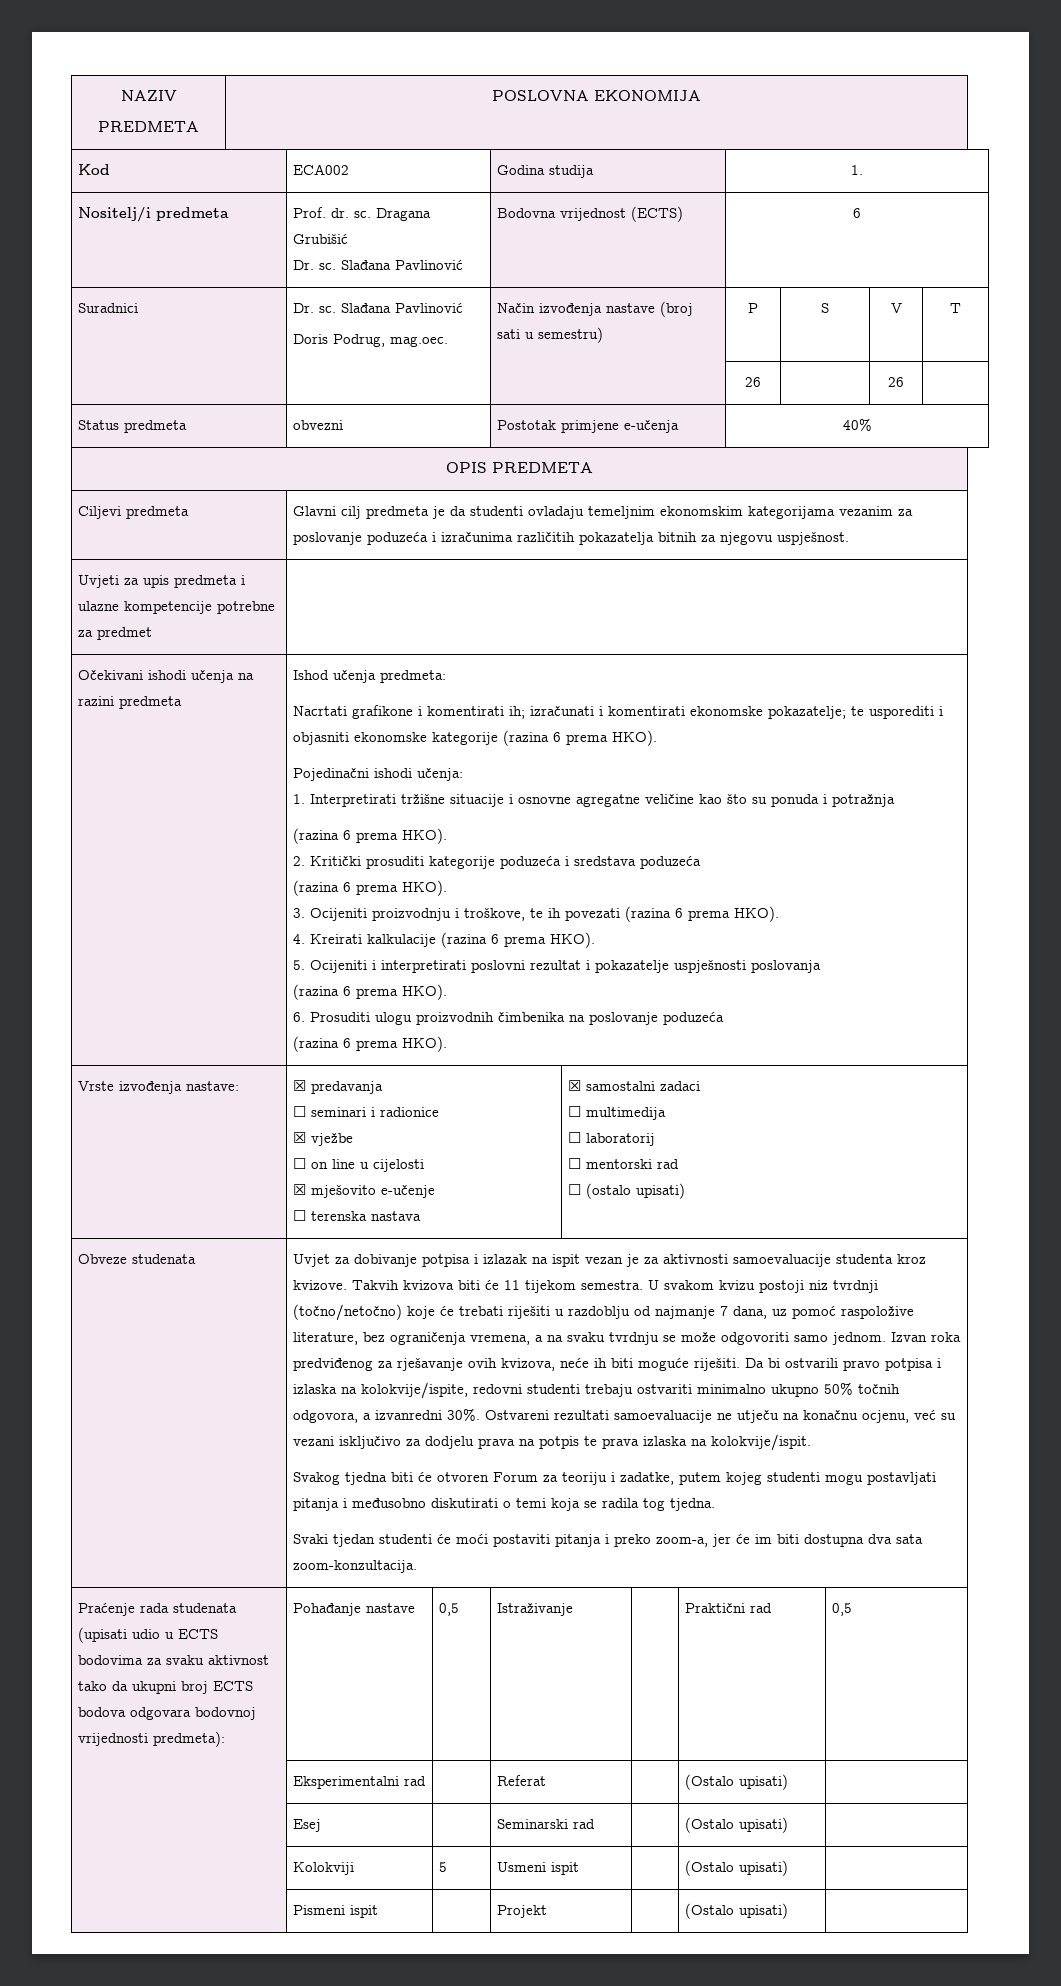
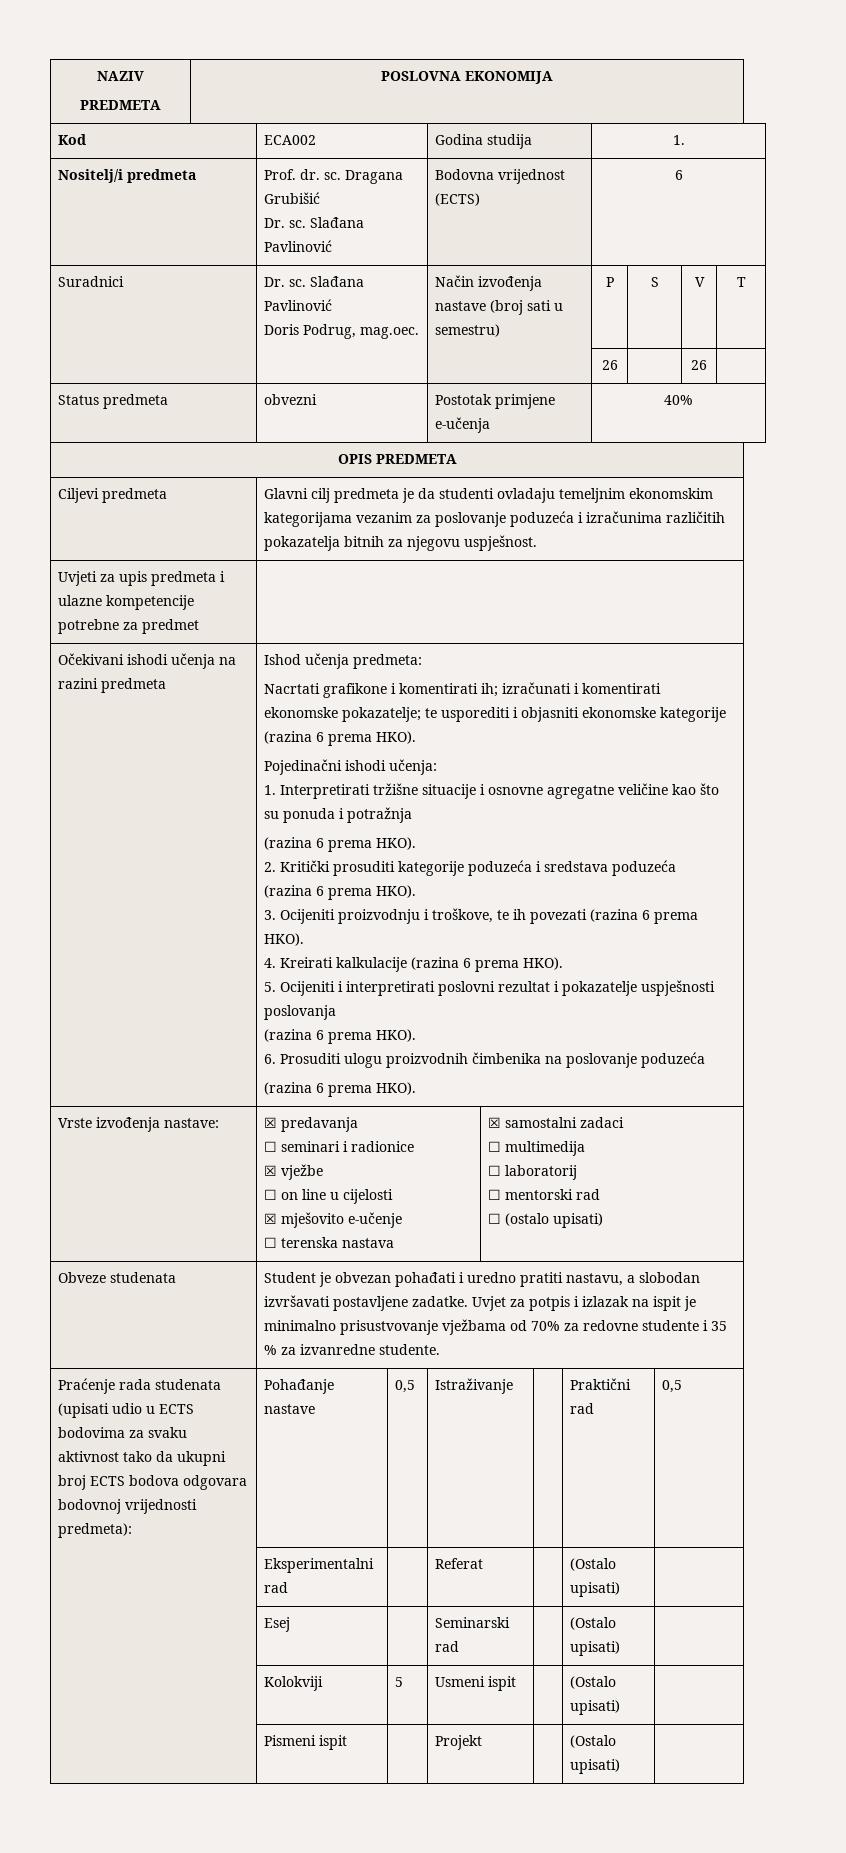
[292,1254,926,1267] [292,1280,878,1293] [292,1304,914,1321] [292,1332,961,1345] [292,1358,941,1371] [292,1382,900,1399] [292,1408,956,1423] [292,1434,811,1451] [292,1472,936,1485] [292,1498,715,1511] [292,1534,923,1547] [292,1560,417,1573] Uvjet za dobivanje potpisa i izlazak na ispit vezan je za aktivnosti samoevaluacije studenta kroz kvizove. Takvih kvizova biti će 11 tijekom semestra. U svakom kvizu postoji niz tvrdnji (točno/netočno) koje će trebati riješiti u razdoblju od najmanje 7 dana, uz pomoć raspoložive literature, bez ograničenja vremena, a na svaku tvrdnju se može odgovoriti samo jednom. Izvan roka predviđenog za rješavanje ovih kvizova, neće ih biti moguće riješiti. Da bi ostvarili pravo potpisa i izlaska na kolokvije/ispite, redovni studenti trebaju ostvariti minimalno ukupno 50% točnih odgovora, a izvanredni 30%. Ostvareni rezultati samoevaluacije ne utječu na konačnu ocjenu, već su vezani isključivo za dodjelu prava na potpis te prava izlaska na kolokvije/ispit. // Svakog tjedna biti će otvoren Forum za teoriju i zadatke, putem kojeg studenti mogu postavljati pitanja i međusobno diskutirati o temi koja se radila tog tjedna. // Svaki tjedan studenti će moći postaviti pitanja i preko zoom-a, jer će im biti dostupna dva sata zoom-konzultacija. -> [263,1272,700,1287] [263,1295,696,1311] [263,1319,727,1335] [263,1344,440,1355] Student je obvezan pohađati i uredno pratiti nastavu, a slobodan izvršavati postavljene zadatke. Uvjet za potpis i izlazak na ispit je minimalno prisustvovanje vježbama od 70% za redovne studente i 35 % za izvanredne studente.

